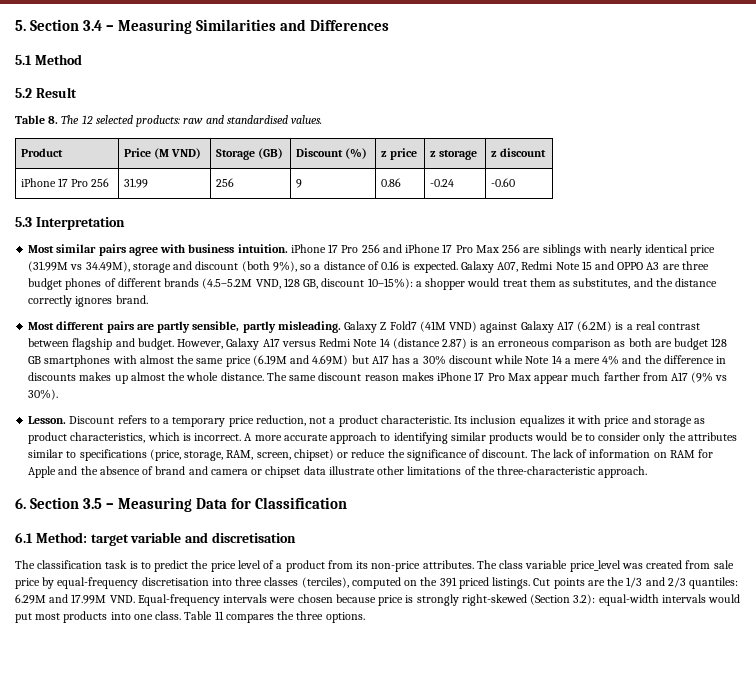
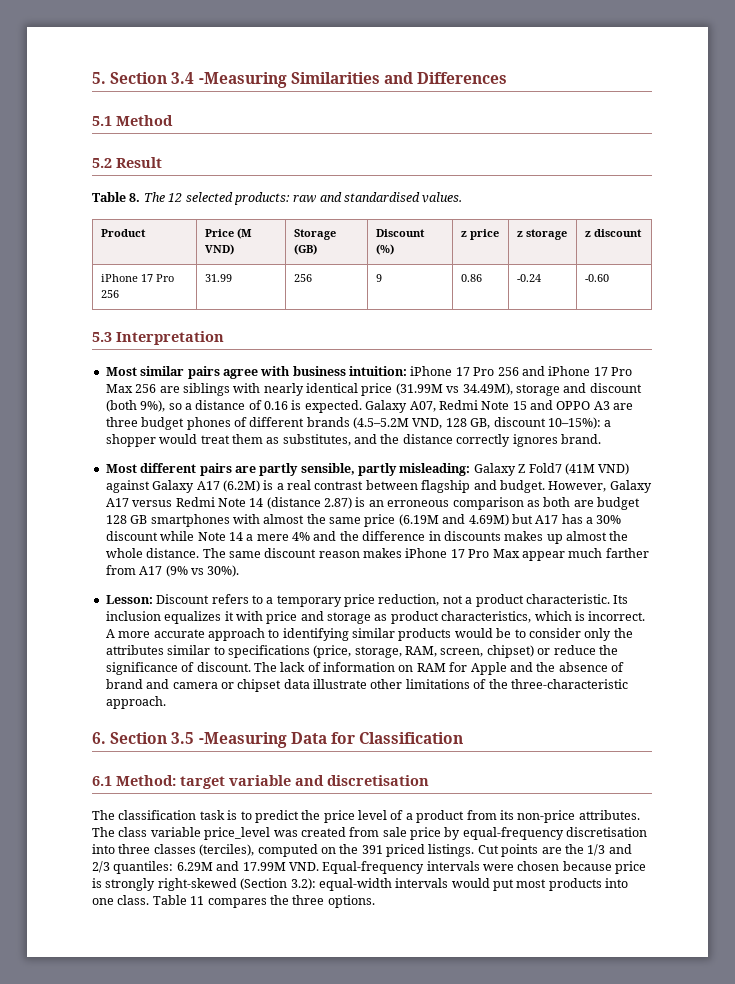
[106,19,193,34] – Measuring -> [198,72,287,88] -Measuring
[237,244,288,253] intuition. -> [349,366,407,376] intuition:
[277,321,341,333] misleading. -> [399,463,471,476] misleading:
[28,416,67,424] Lesson. -> [105,595,153,604] Lesson:
[106,497,193,512] – Measuring -> [198,732,287,748] -Measuring

